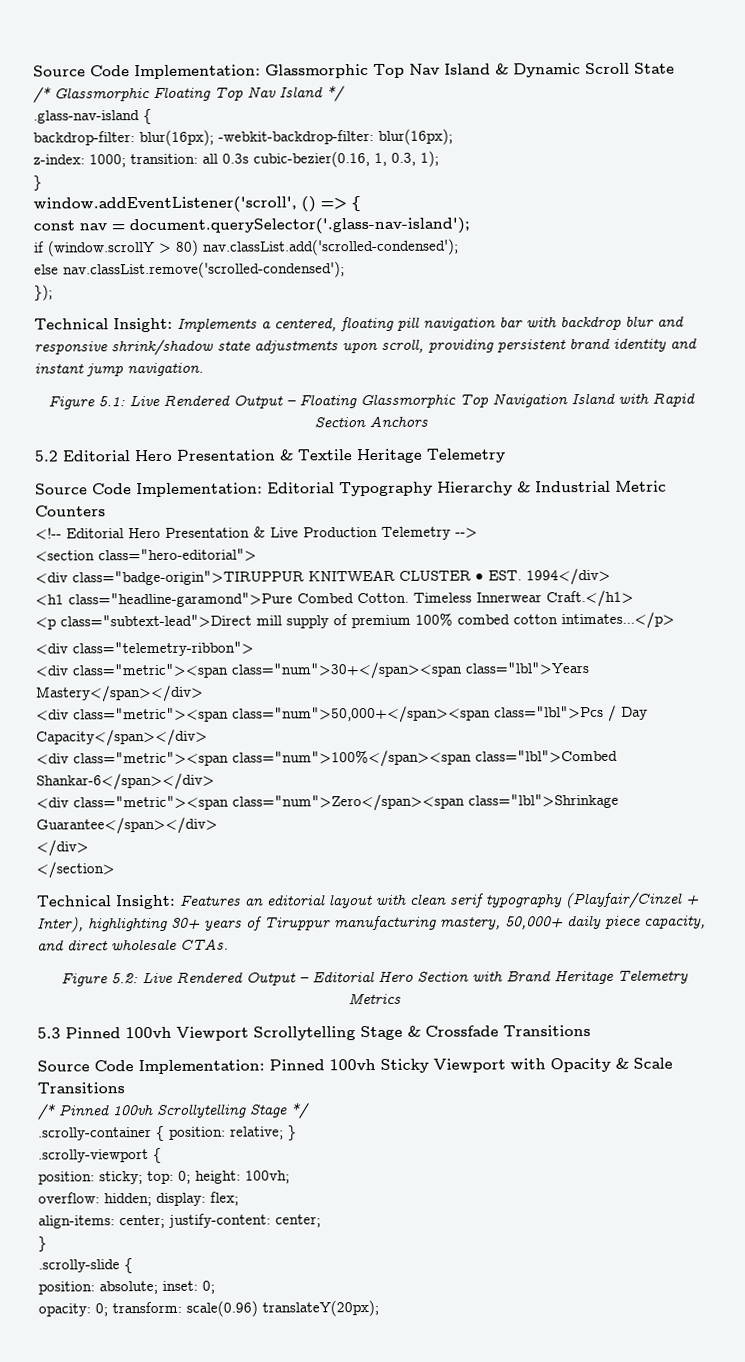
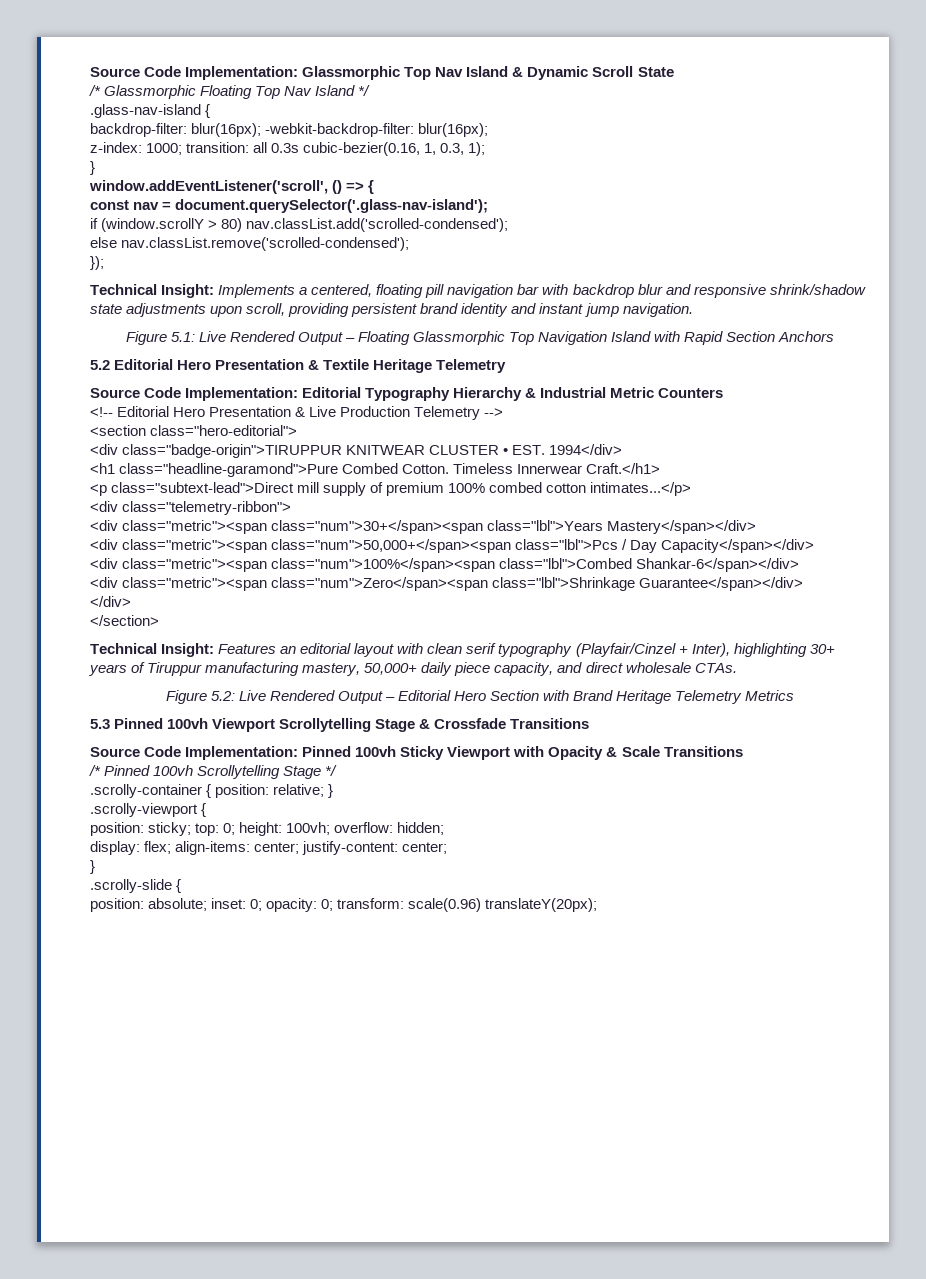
(290, 1177) // -> (331, 828) none
(152, 1200) none -> (445, 828) //
(239, 1198) // -> (172, 847) none
(215, 1287) // -> (263, 905) none

